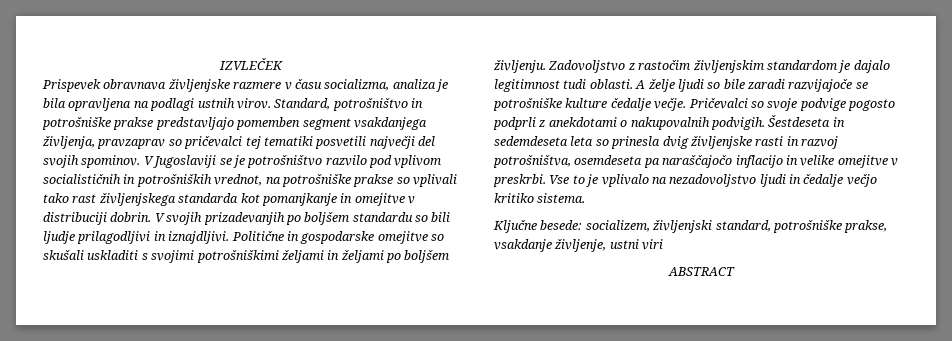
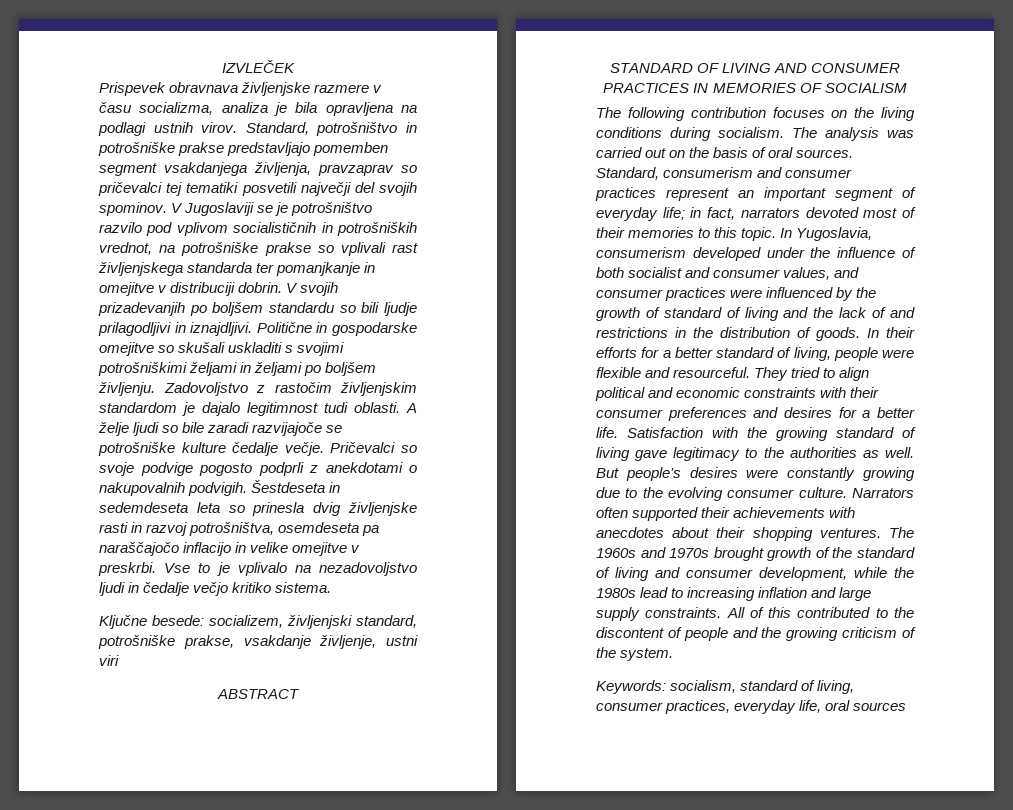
[43,193,69,203] tako -> (386, 249) none
[240,193,260,203] kot -> [256,263,275,273] ter
(735, 271) none -> [609,63,901,73] [603,83,907,93] [596,107,915,121] [596,127,914,141] [596,147,854,158] [596,167,853,180] [595,187,916,201] [596,207,916,221] [596,227,873,241] [596,247,916,261] [596,267,860,280] [596,287,877,301] [596,307,915,321] [596,327,915,341] [596,347,914,361] [596,367,870,381] [595,387,880,401] [596,407,915,421] [596,427,916,441] [596,447,914,461] [596,467,915,481] [596,487,914,501] [596,507,856,521] [596,527,914,541] [596,547,915,561] [596,567,914,581] [596,587,872,601] [596,607,914,621] [596,627,916,641] [596,647,674,661] [596,680,855,694] [596,700,907,714] // STANDARD OF LIVING AND CONSUMER PRACTICES IN MEMORIES OF SOCIALISM // The following contribution focuses on the living conditions during socialism. The analysis was carried out on the basis of oral sources. Standard, consumerism and consumer practices represent an important segment of everyday life; in fact, narrators devoted most of their memories to this topic. In Yugoslavia, consumerism developed under the influence of both socialist and consumer values, and consumer practices were influenced by the growth of standard of living and the lack of and restrictions in the distribution of goods. In their efforts for a better standard of living, people were flexible and resourceful. They tried to align political and economic constraints with their consumer preferences and desires for a better life. Satisfaction with the growing standard of living gave legitimacy to the authorities as well. But people’s desires were constantly growing due to the evolving consumer culture. Narrators often supported their achievements with anecdotes about their shopping ventures. The 1960s and 1970s brought growth of the standard of living and consumer development, while the 1980s lead to increasing inflation and large supply constraints. All of this contributed to the discontent of people and the growing criticism of the system. // Keywords: socialism, standard of living, consumer practices, everyday life, oral sources

